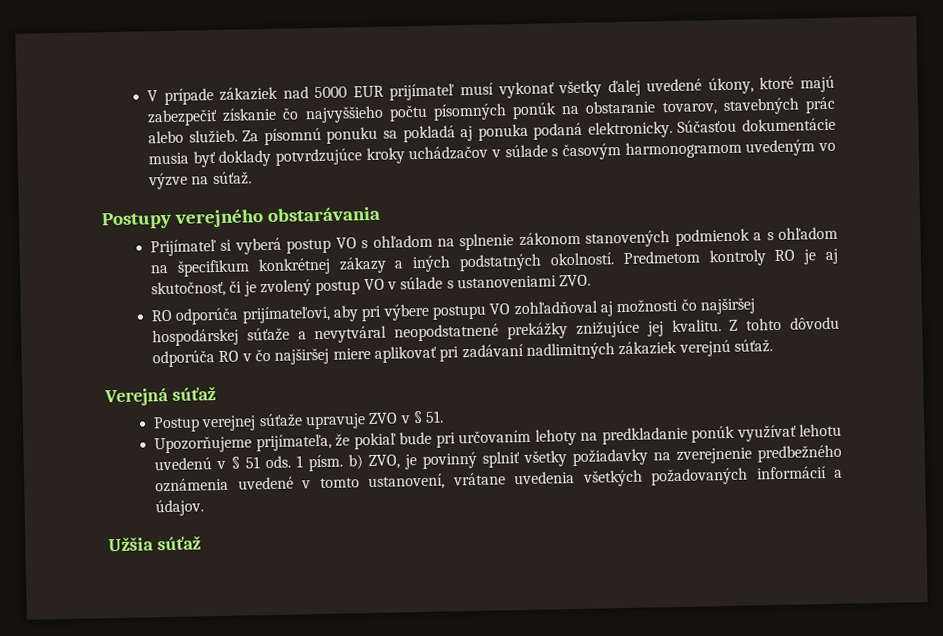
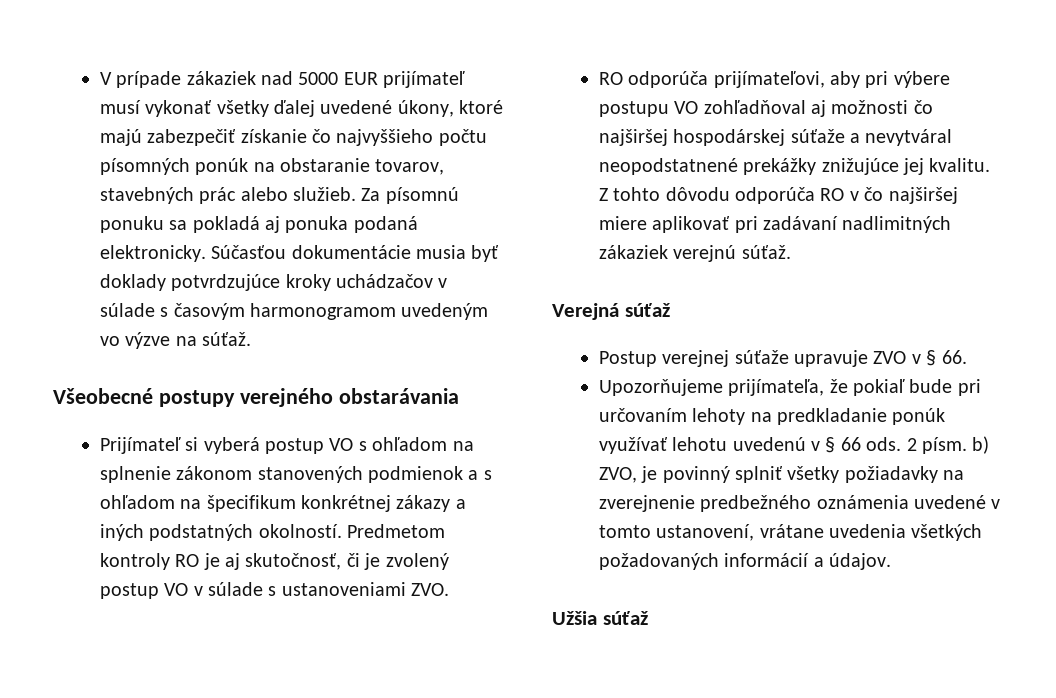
[101,211,172,230] Postupy -> [53,388,235,407] Všeobecné postupy
[425,410,445,423] 51. -> [941,350,967,364] 66.
[245,455,304,469] 51 ods. 1 -> [840,437,917,451] 66 ods. 2

